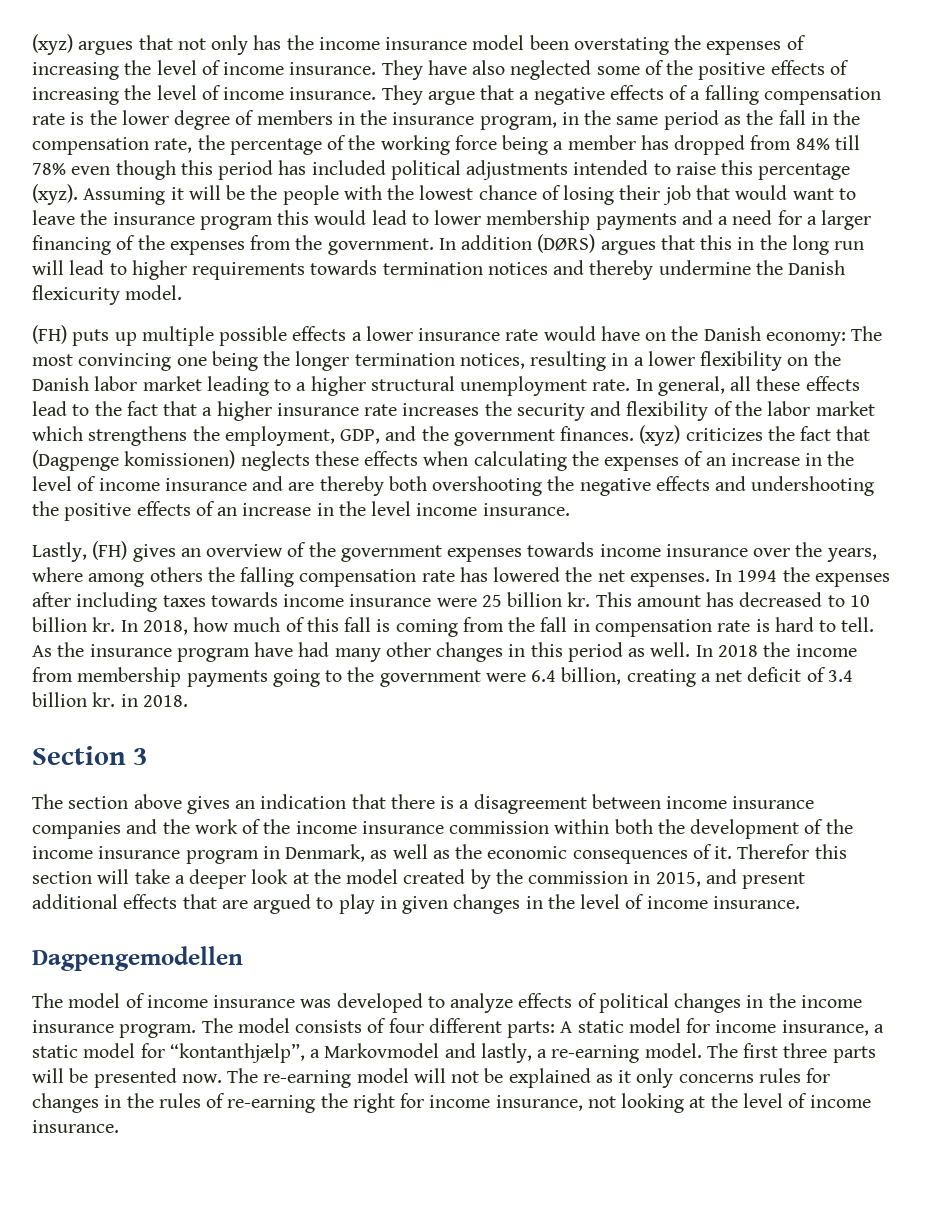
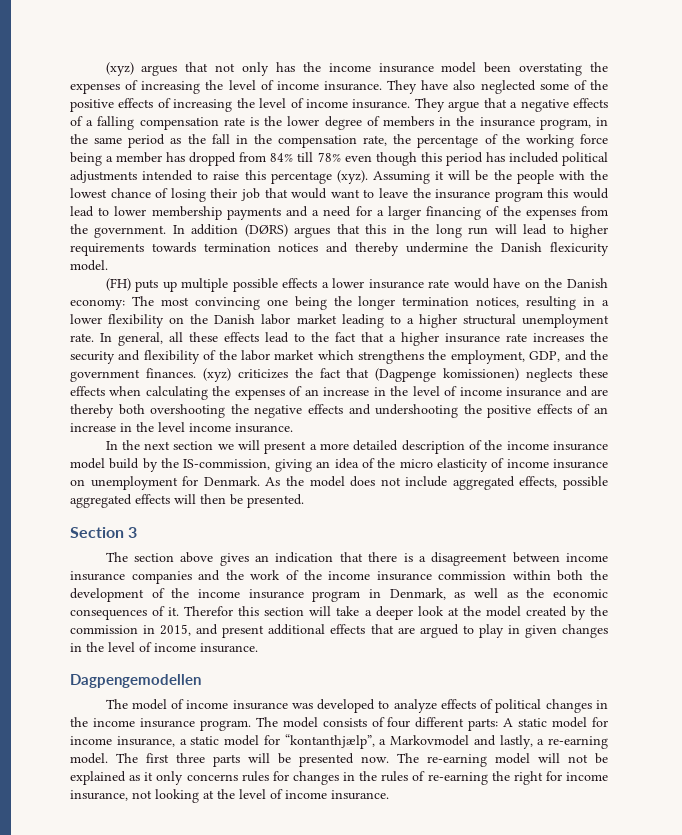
[32,541,877,562] [32,567,890,587] [32,592,870,612] [32,617,875,637] [32,642,857,662] [32,667,853,687] [32,692,188,707] Lastly, (FH) gives an overview of the government expenses towards income insurance over the years, where among others the falling compensation rate has lowered the net expenses. In 1994 the expenses after including taxes towards income insurance were 25 billion kr. This amount has decreased to 10 billion kr. In 2018, how much of this fall is coming from the fall in compensation rate is hard to tell. As the insurance program have had many other changes in this period as well. In 2018 the income from membership payments going to the government were 6.4 billion, creating a net deficit of 3.4 billion kr. in 2018. -> [105,440,608,454] [70,458,608,472] [70,476,608,490] [70,494,304,508] In the next section we will present a more detailed description of the income insurance model build by the IS-commission, giving an idea of the micro elasticity of income insurance on unemployment for Denmark. As the model does not include aggregated effects, possible aggregated effects will then be presented.

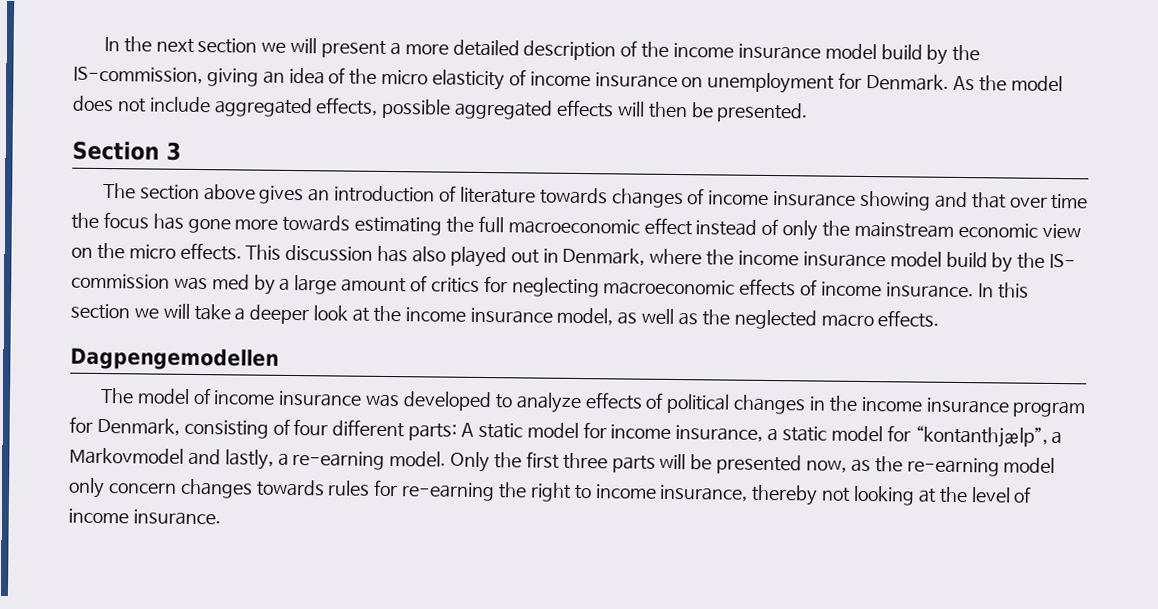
[105,62,609,76] [70,80,609,94] [70,98,608,112] [70,116,608,130] [70,134,608,148] [70,152,608,166] [70,170,609,184] [70,188,610,202] [70,206,608,220] [70,224,608,238] [70,242,609,256] [70,260,108,271] [105,278,608,292] [70,296,609,310] [70,314,609,328] [70,332,608,346] [70,350,608,364] [70,368,608,382] [70,386,608,400] [70,404,608,418] [70,422,293,433] (xyz) argues that not only has the income insurance model been overstating the expenses of increasing the level of income insurance. They have also neglected some of the positive effects of increasing the level of income insurance. They argue that a negative effects of a falling compensation rate is the lower degree of members in the insurance program, in the same period as the fall in the compensation rate, the percentage of the working force being a member has dropped from 84% till 78% even though this period has included political adjustments intended to raise this percentage (xyz). Assuming it will be the people with the lowest chance of losing their job that would want to leave the insurance program this would lead to lower membership payments and a need for a larger financing of the expenses from the government. In addition (DØRS) argues that this in the long run will lead to higher requirements towards termination notices and thereby undermine the Danish flexicurity model. // (FH) puts up multiple possible effects a lower insurance rate would have on the Danish economy: The most convincing one being the longer termination notices, resulting in a lower flexibility on the Danish labor market leading to a higher structural unemployment rate. In general, all these effects lead to the fact that a higher insurance rate increases the security and flexibility of the labor market which strengthens the employment, GDP, and the government finances. (xyz) criticizes the fact that (Dagpenge komissionen) neglects these effects when calculating the expenses of an increase in the level of income insurance and are thereby both overshooting the negative effects and undershooting the positive effects of an increase in the level income insurance. // -> (103, 44) none
[275,552,609,566] [70,570,608,584] [70,588,609,602] [70,606,234,620] indication that there is a disagreement between income insurance companies and the work of the income insurance commission within both the development of the income insurance program in Denmark, as well as the economic consequences of it. Therefor -> [334,185,1089,211] [71,212,1081,241] [71,242,1077,273] [71,273,994,299] introduction of literature towards changes of income insurance showing and that over time the focus has gone more towards estimating the full macroeconomic effect instead of only the mainstream economic view on the micro effects. This discussion has also played out in Denmark, where the income insurance model build by the IS- commission was med by a large amount of critics for neglecting macroeconomic effects of income insurance. In
(305, 611) none -> [133,308,159,319] we
[485,606,608,620] [70,624,608,638] [70,642,258,653] model created by the commission in 2015, and present additional effects that are argued to play in given changes in the level of income insurance. -> [404,307,940,330] income insurance model, as well as the neglected macro effects.
[199,717,367,731] program. The model consists -> [1012,400,1087,418] [69,416,269,439] program for Denmark, consisting
[116,753,138,763] The -> [450,451,522,473] Only the
[361,753,608,767] [70,771,426,785] now. The re-earning model will not be explained as it only concerns rules for changes in the rules of -> [806,456,1056,477] [68,477,399,499] now, as the re-earning model only concern changes towards rules for
[545,771,608,781] [70,790,128,801] for income insurance, -> [573,484,819,506] to income insurance, thereby

